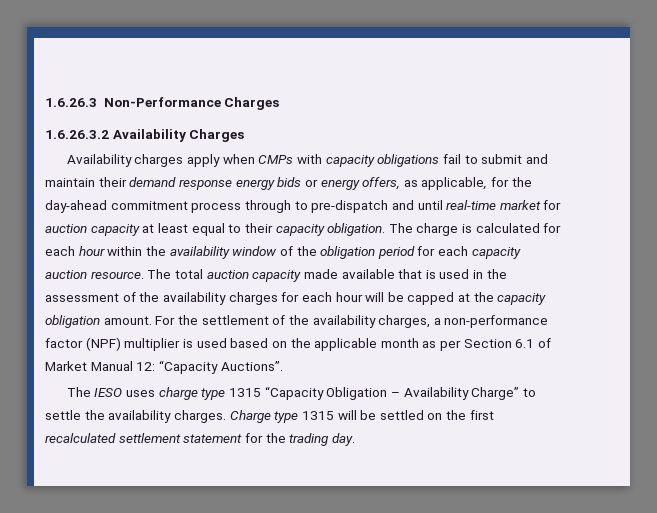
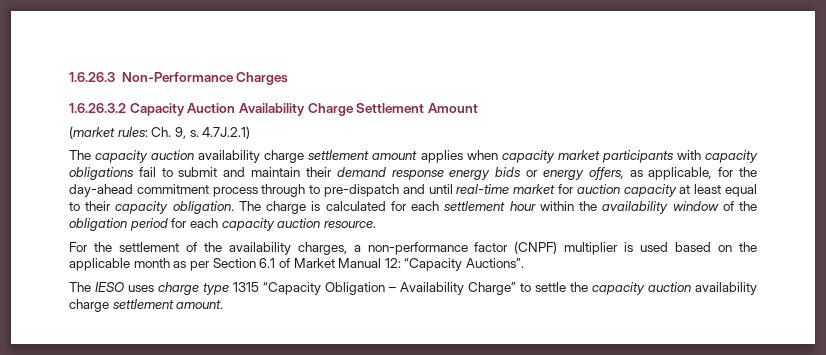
[112,129,245,142] [66,154,294,167] Availability Charges // Availability charges apply when CMPs -> [129,103,478,116] [69,126,251,139] [69,150,674,163] Capacity Auction Availability Charge Settlement Amount // (market rules: Ch. 9, s. 4.7J.2.1) // The capacity auction availability charge settlement amount applies when capacity market participants
(75, 251) none -> [444,201,506,211] settlement
[147,269,507,282] [45,292,547,305] [45,315,152,328] The total auction capacity made available that is used in the assessment of the availability charges for each hour will be capped at the capacity obligation amount. -> (376, 224) //
[85,337,121,351] (NPF) -> [514,241,558,254] (CNPF)
[108,410,494,423] [45,433,355,446] availability charges. Charge type 1315 will be settled on the first recalculated settlement statement for the trading day. -> [592,282,757,295] [69,299,224,312] capacity auction availability charge settlement amount.

